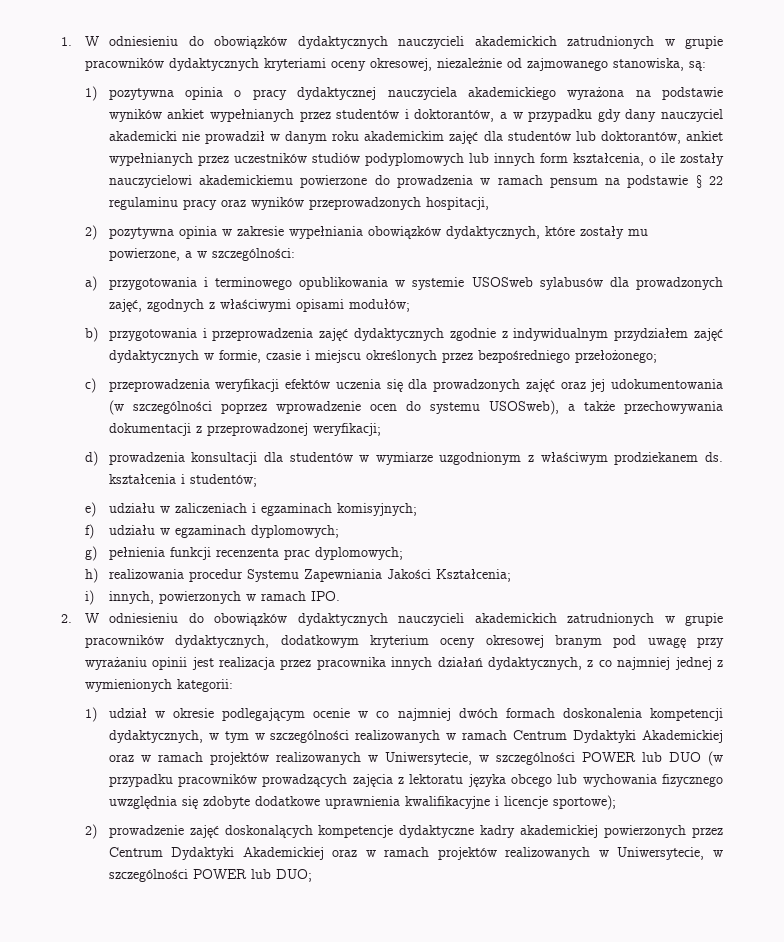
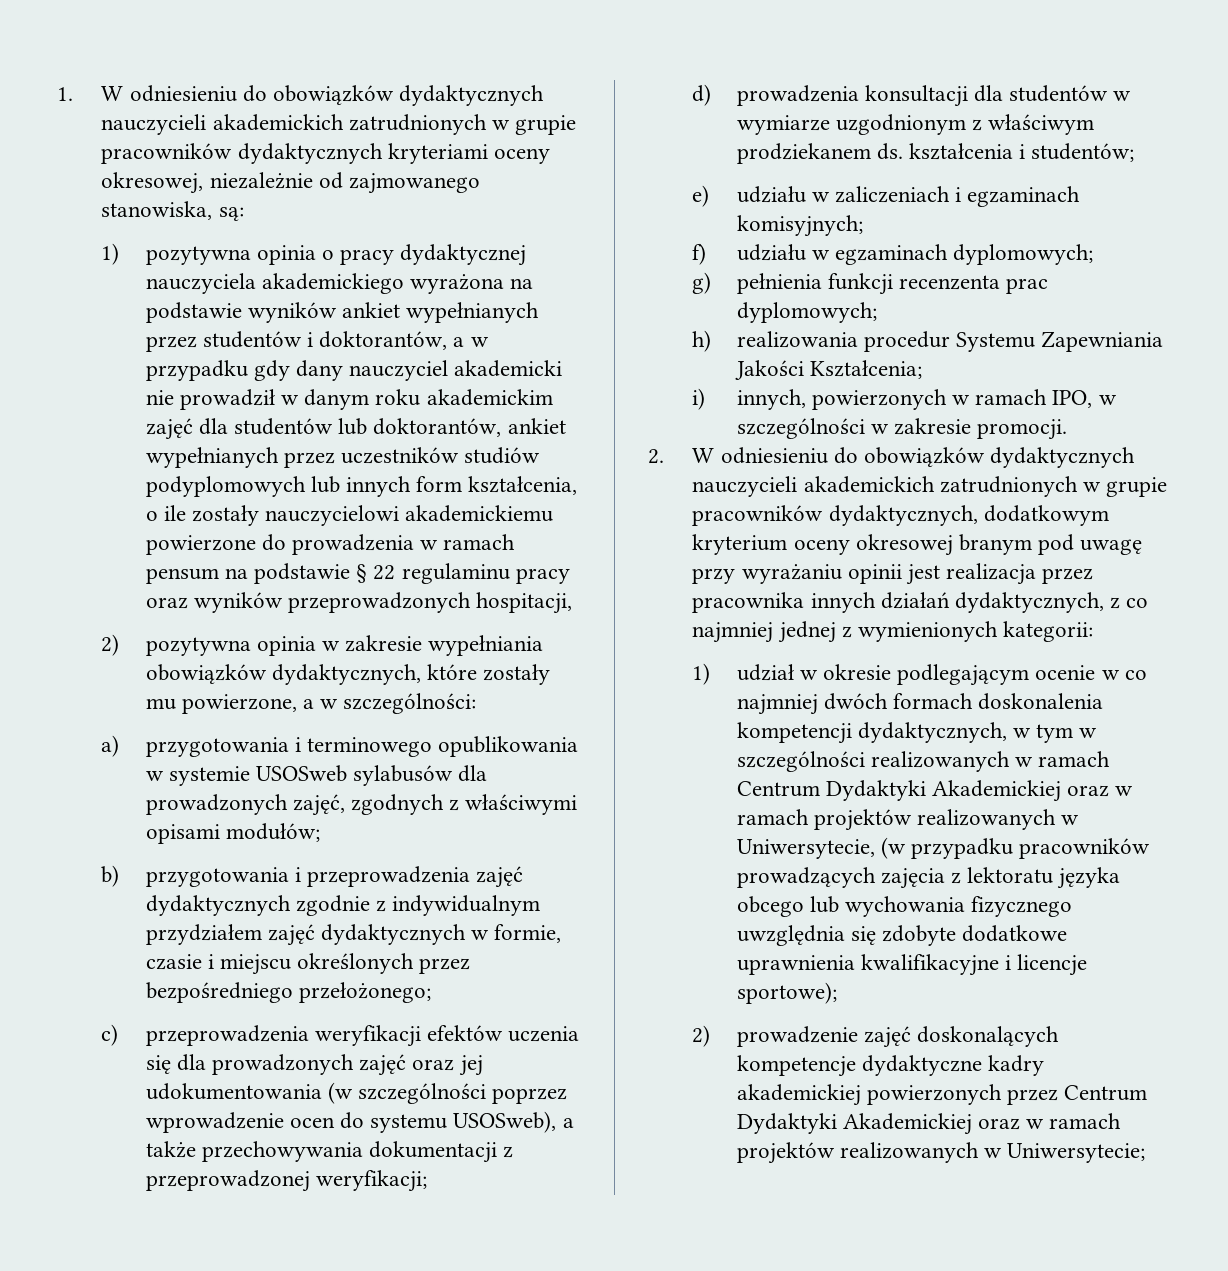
[310,591,340,601] IPO. -> [1052,390,1117,408] [736,418,1068,440] IPO, w szczególności w zakresie promocji.
[478,752,701,765] w szczególności POWER lub DUO -> (875, 849) none
[617,847,724,860] [108,869,312,882] Uniwersytecie, w szczególności POWER lub DUO; -> [1007,1143,1146,1163] Uniwersytecie;

